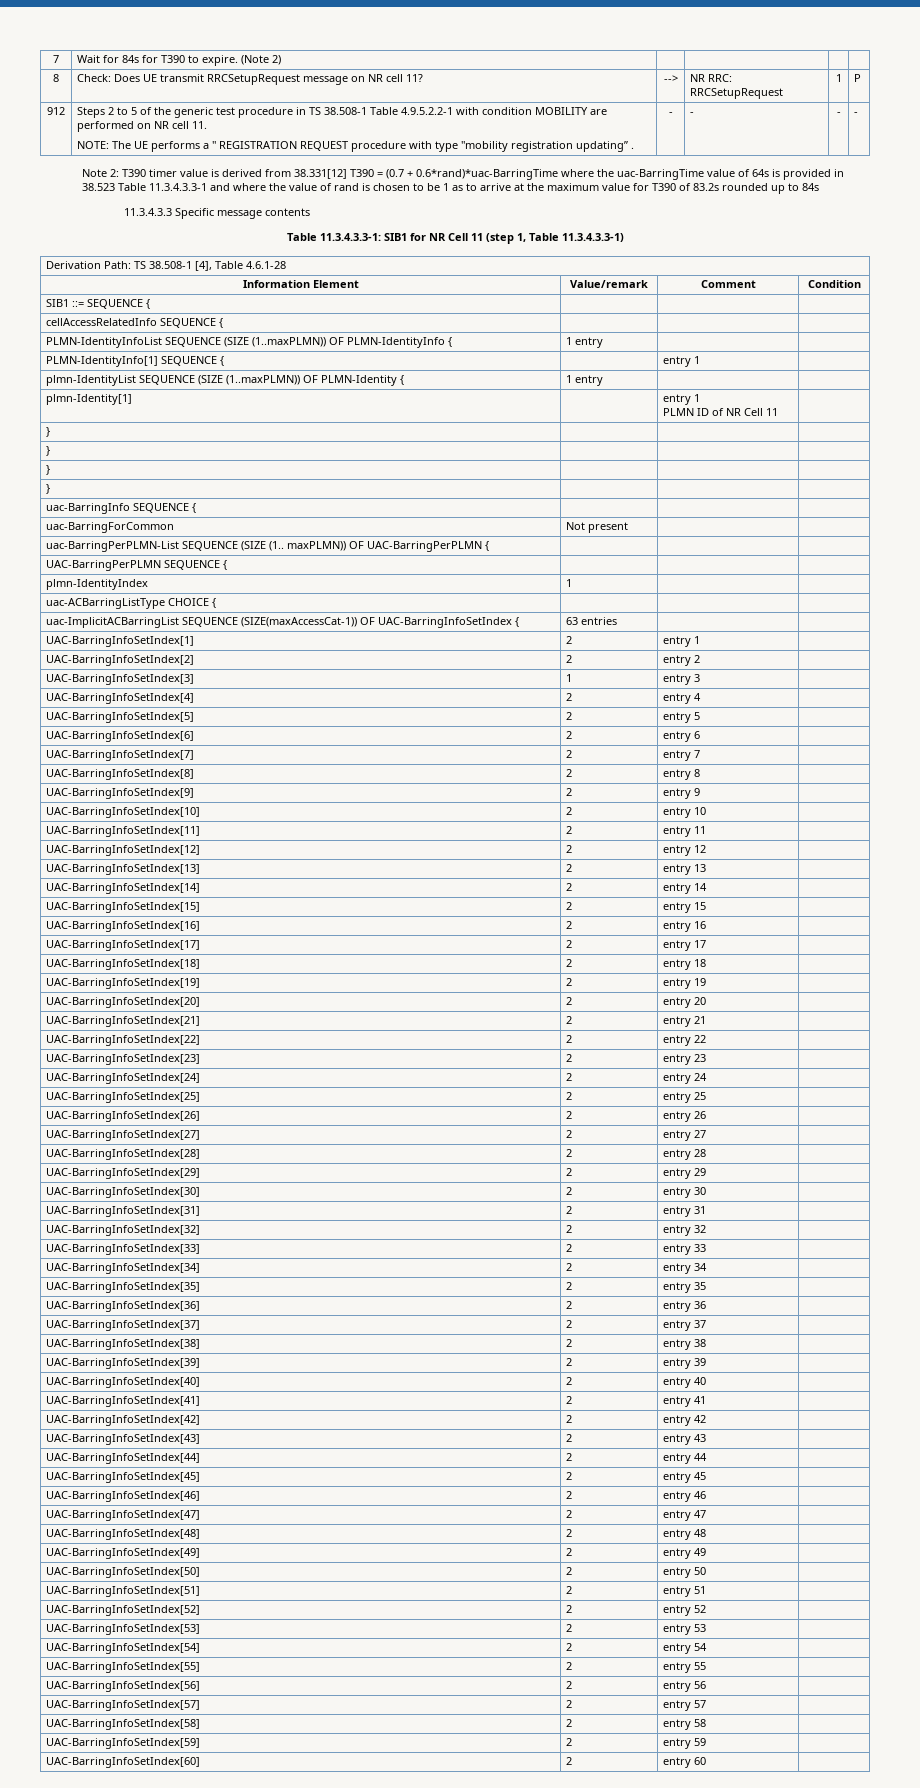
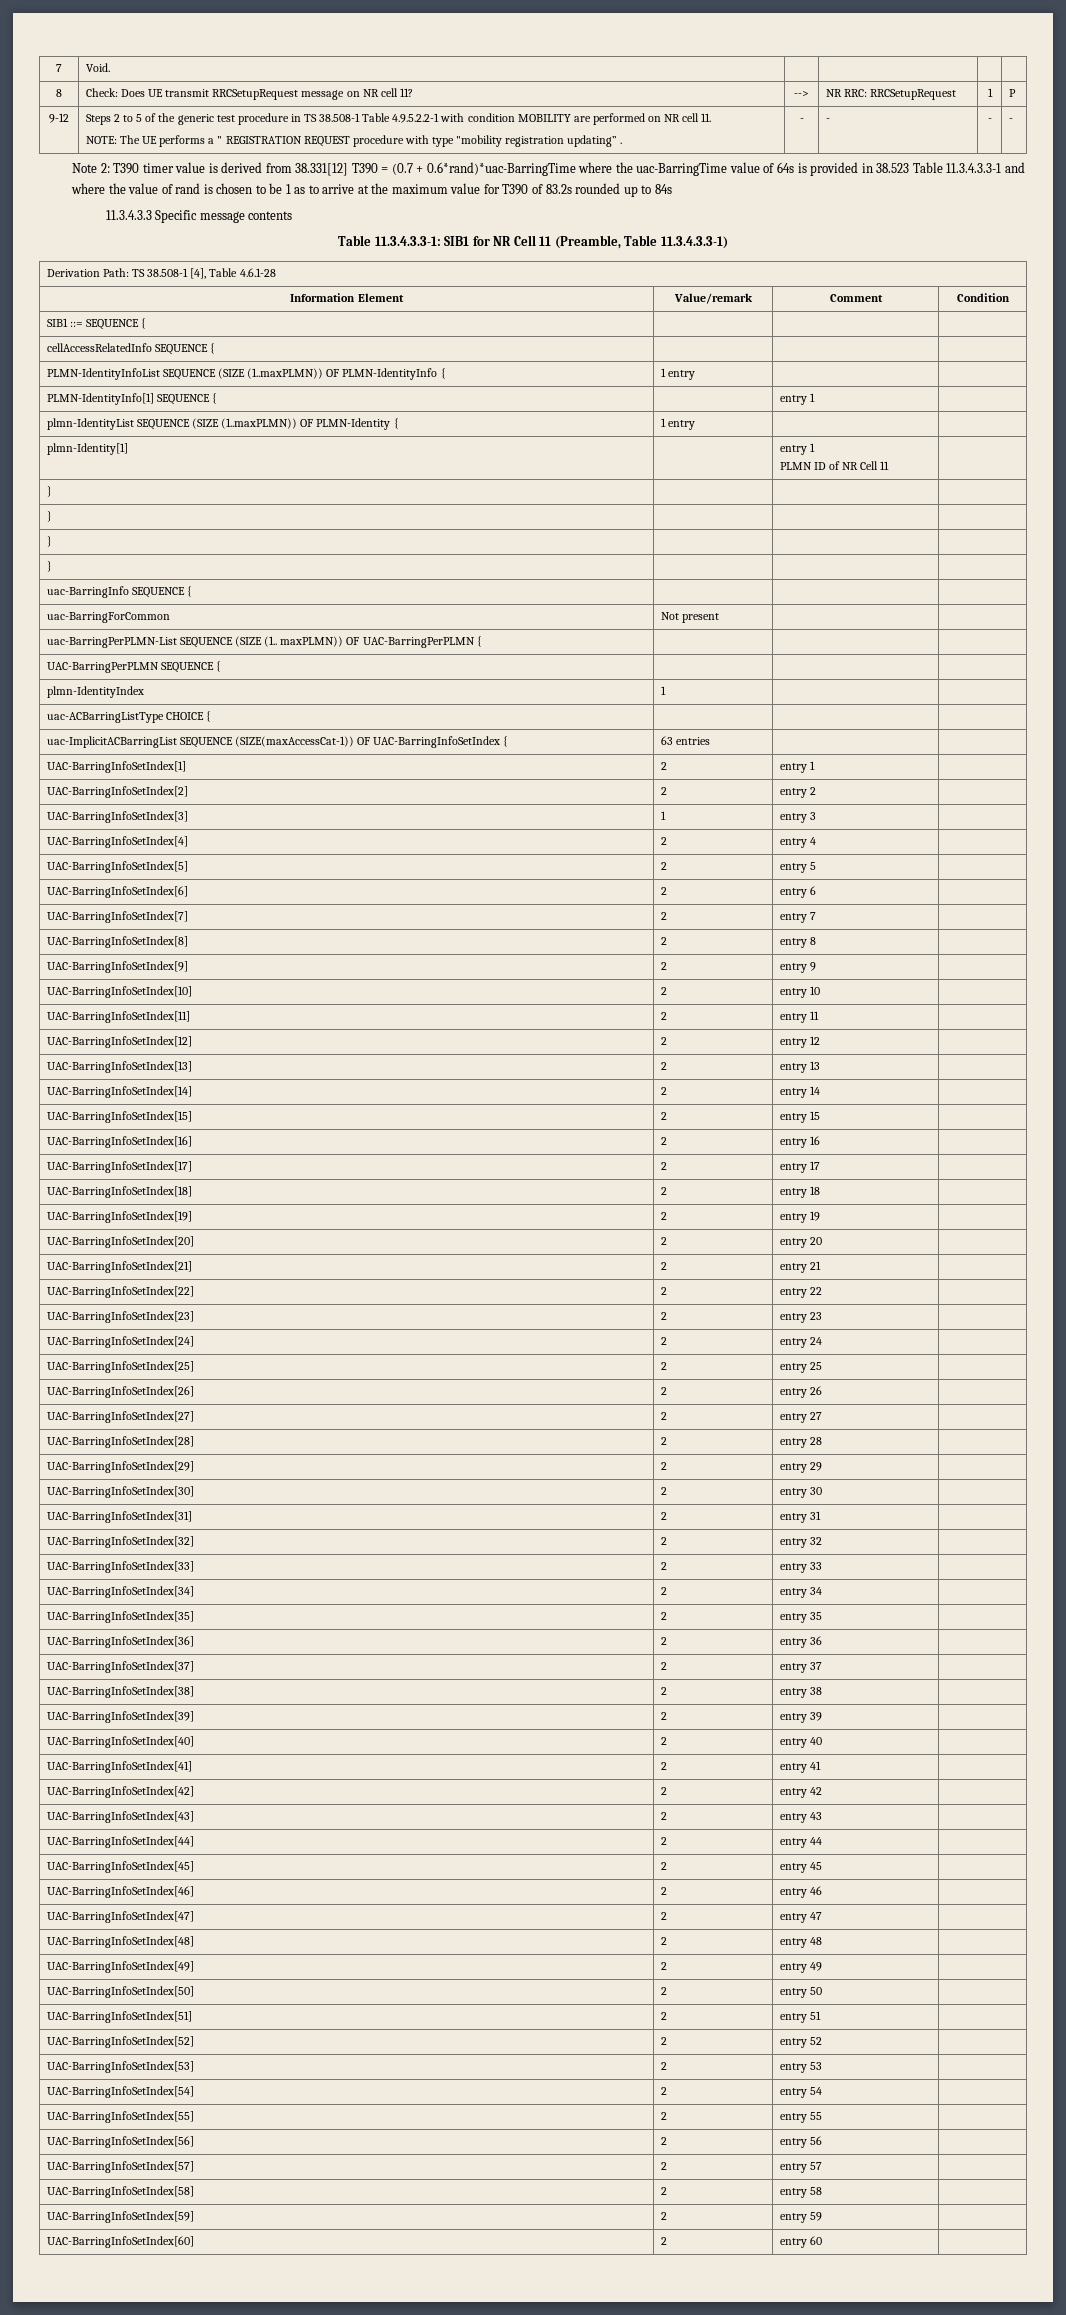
[53,55,59,63] [77,55,282,66] 7 | Wait for 84s for T390 to expire. (Note 2) -> [56,64,62,72] [85,63,110,72] 7 | Void.
[47,107,65,115] 912 -> [49,113,69,123] 9-12
[485,233,526,244] (step 1, -> [554,235,621,249] (Preamble,

